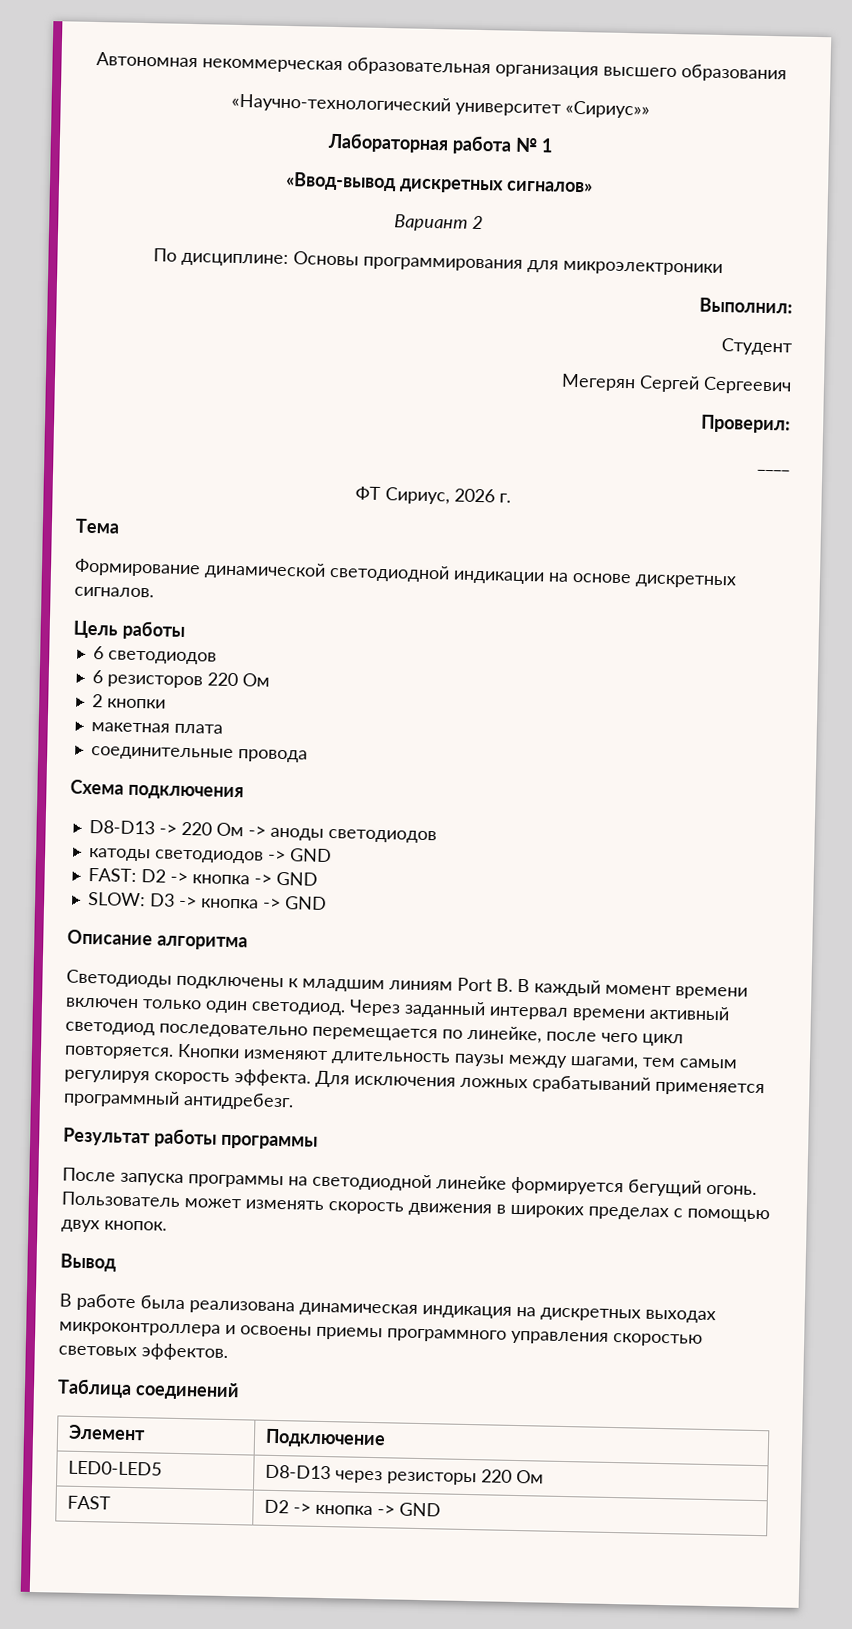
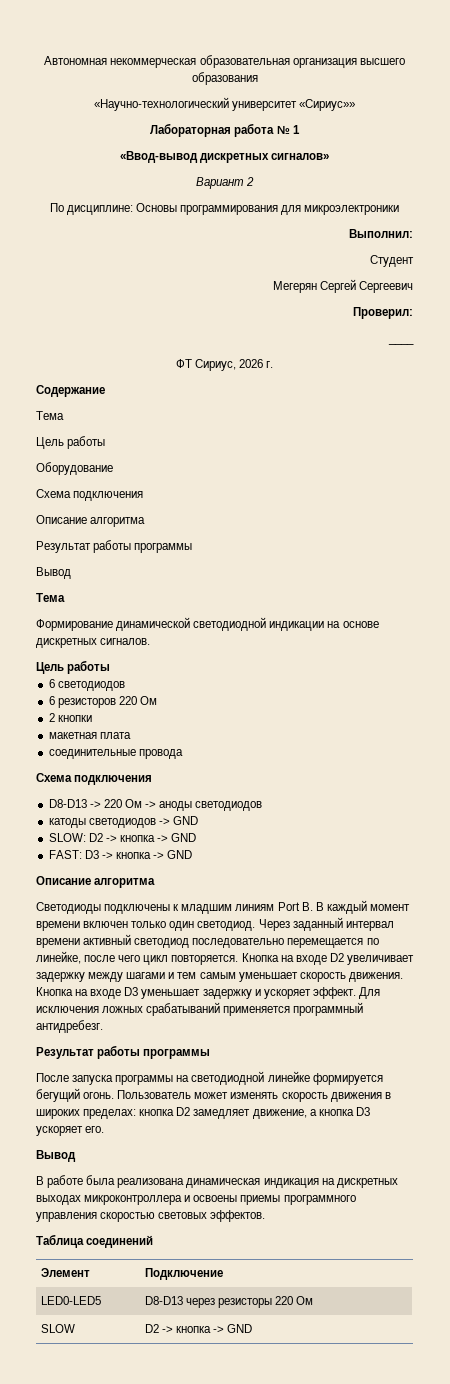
(511, 498) none -> [36,385,105,397] [36,411,64,420] [36,436,106,449] [36,462,113,475] [36,489,144,501] [36,515,146,527] [36,540,193,553] [36,567,71,579] // Содержание // Тема // Цель работы // Оборудование // Схема подключения // Описание алгоритма // Результат работы программы // Вывод
[87,867,137,883] FAST: -> [48,833,86,842] SLOW:
[87,891,146,907] SLOW: -> [48,850,82,859] FAST:
[177,1043,737,1070] [64,1069,311,1087] Кнопки изменяют длительность паузы между шагами, тем самым регулируя скорость эффекта. -> [241,953,414,965] [36,972,403,982] [36,987,356,999] Кнопка на входе D2 увеличивает задержку между шагами и тем самым уменьшает скорость движения. Кнопка на входе D3 уменьшает задержку и ускоряет эффект.
[588,1206,770,1223] [61,1219,167,1233] пределах с помощью двух кнопок. -> [83,1107,370,1119] [36,1126,105,1136] пределах: кнопка D2 замедляет движение, а кнопка D3 ускоряет его.
[67,1495,112,1510] FAST -> [40,1324,75,1333] SLOW

